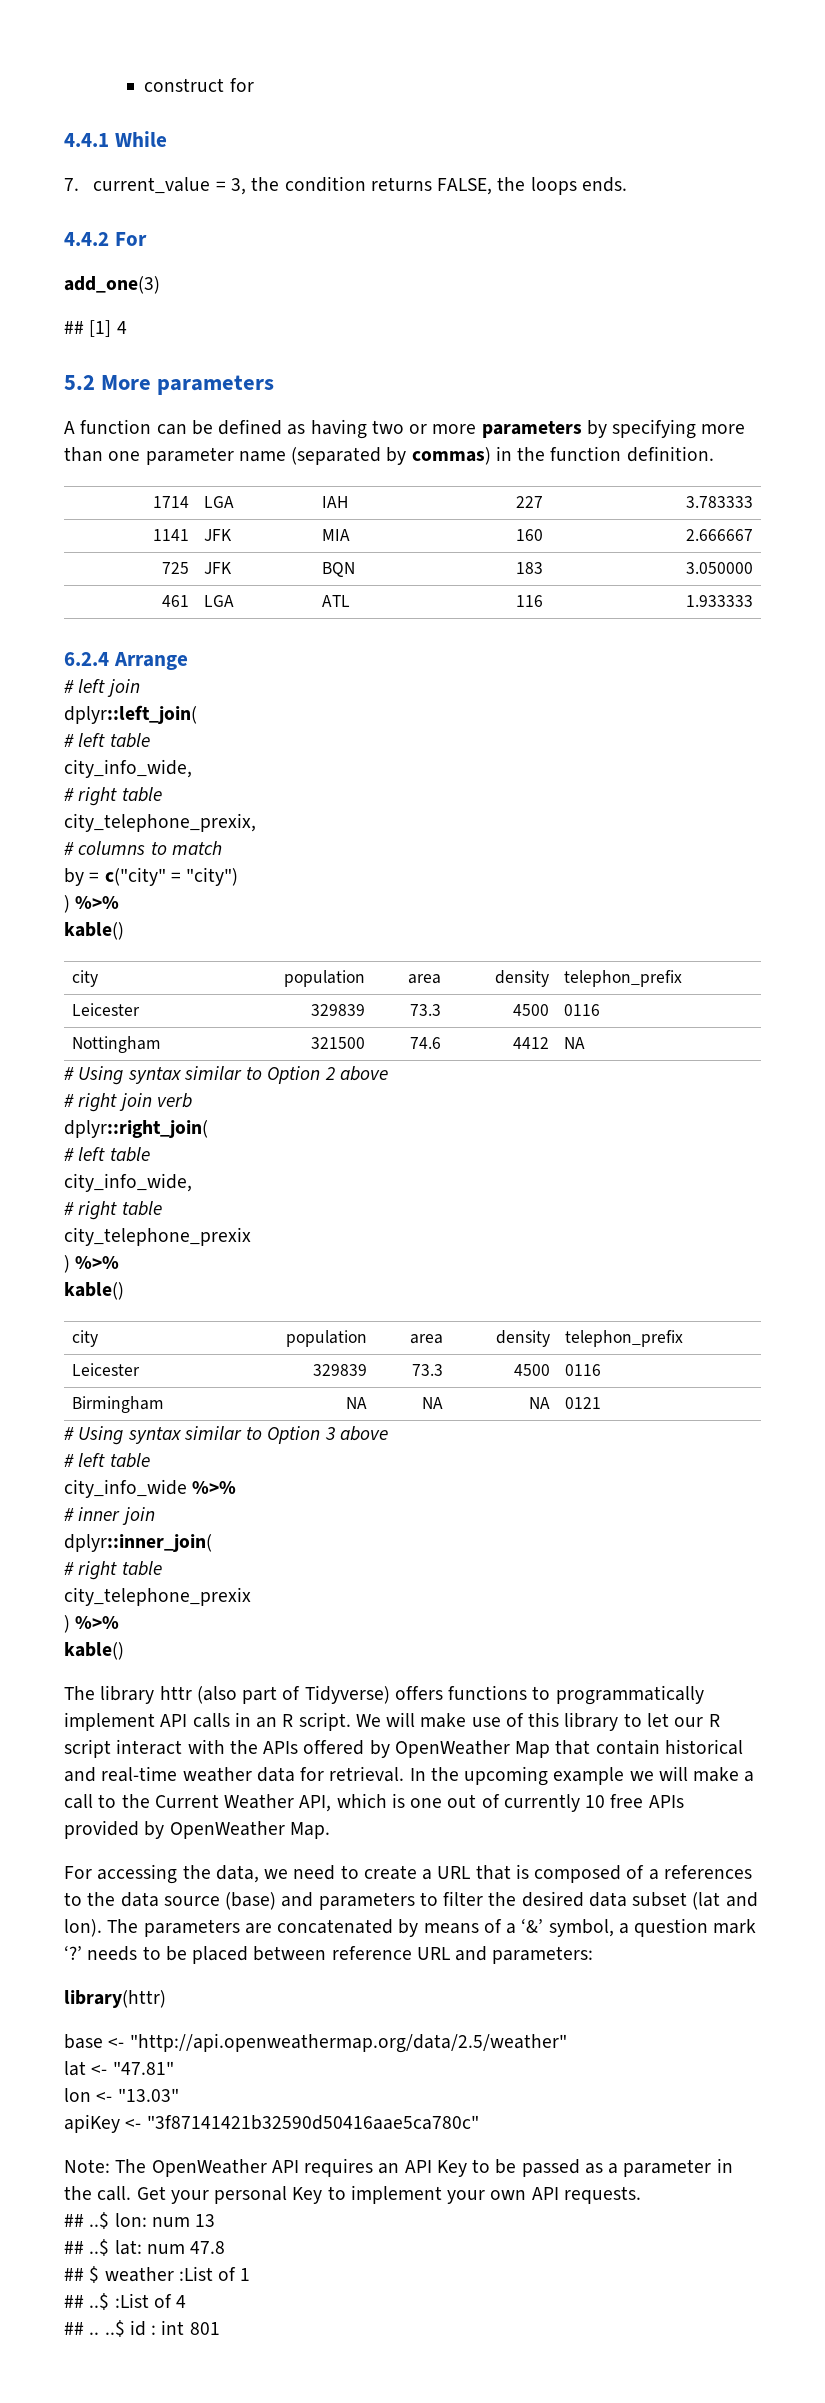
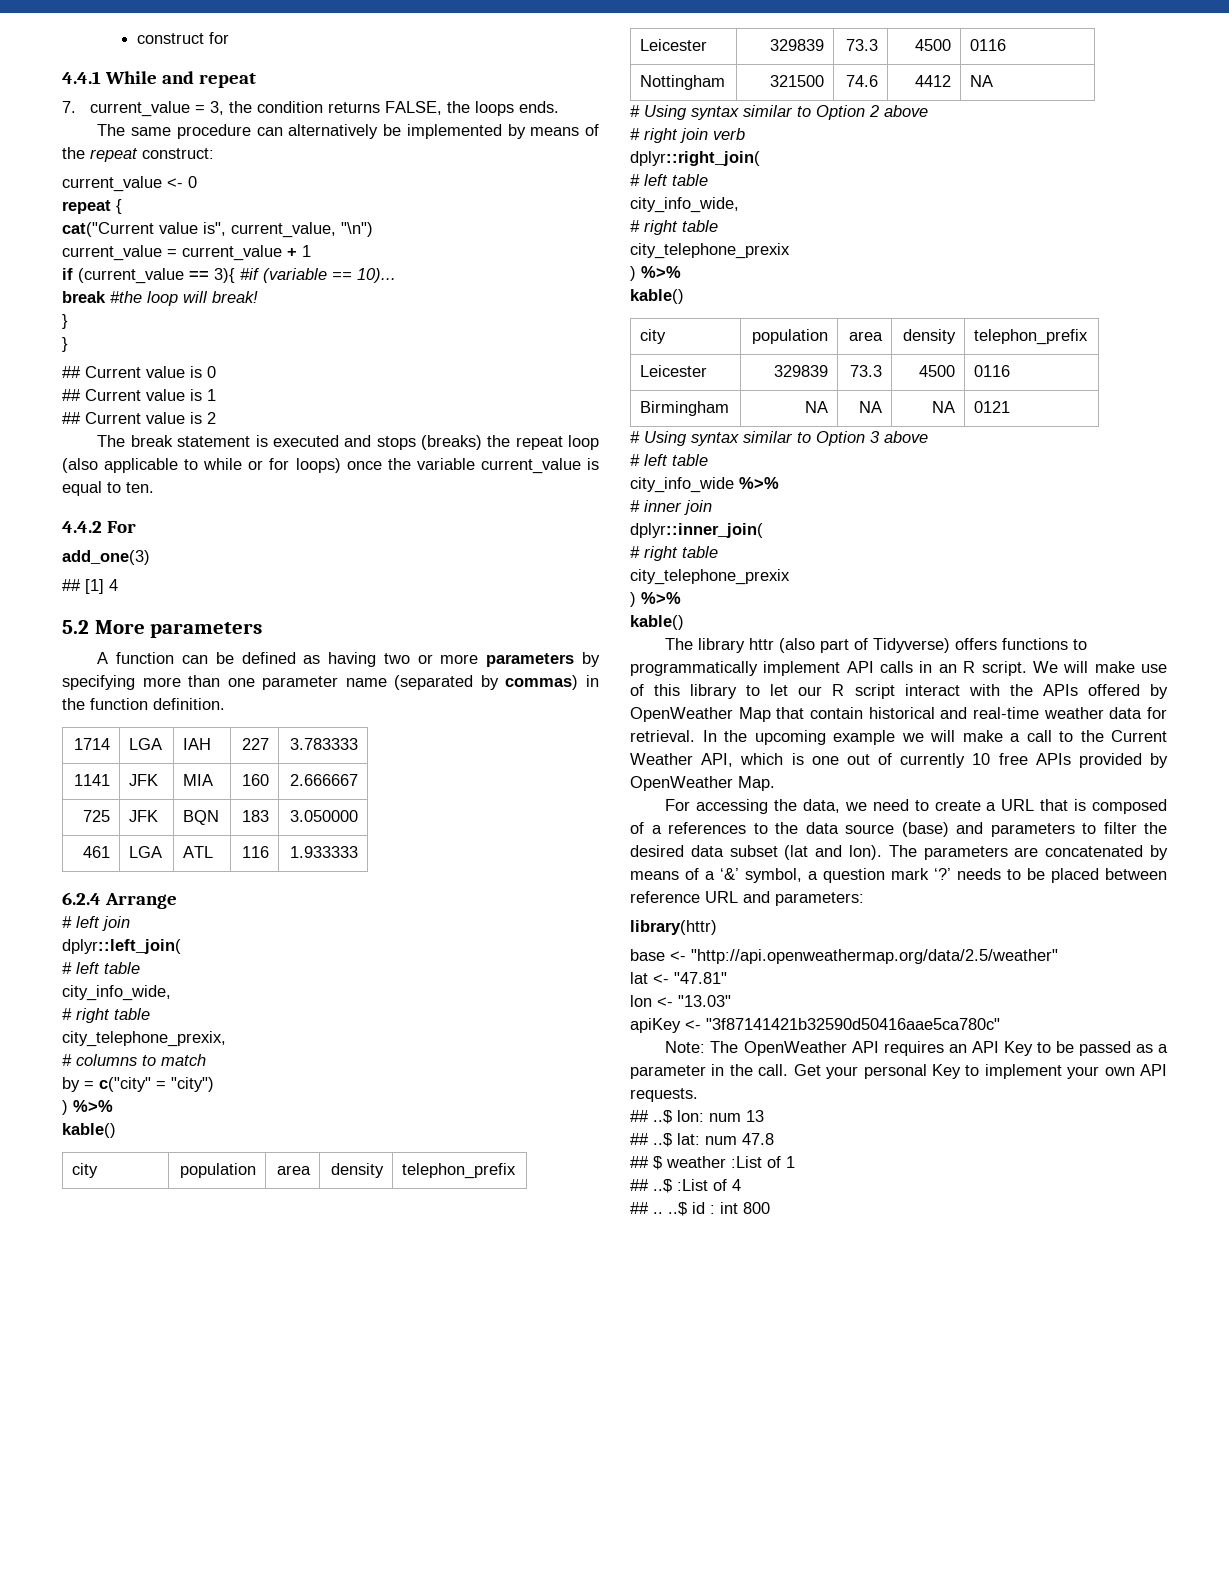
(167, 139) none -> [162,71,257,88] and repeat
(627, 184) none -> [97,124,600,139] [62,147,214,162] [62,176,197,192] [62,199,122,214] [62,222,373,238] [62,245,311,261] [62,268,396,284] [62,291,258,306] [62,314,68,329] [62,337,68,352] [62,366,216,378] [62,389,216,401] [62,412,216,424] [97,435,600,450] [62,458,599,474] [62,481,154,496] // The same procedure can alternatively be implemented by means of the repeat construct: // current_value <- 0 // repeat { // cat("Current value is", current_value, "\n") // current_value = current_value + 1 // if (current_value == 3){ #if (variable == 10)... // break #the loop will break! // } // } // ## Current value is 0 // ## Current value is 1 // ## Current value is 2 // The break statement is executed and stops (breaks) the repeat loop (also applicable to while or for loops) once the variable current_value is equal to ten.
[189,2322,220,2335] 801 -> [743,1202,770,1214] 800

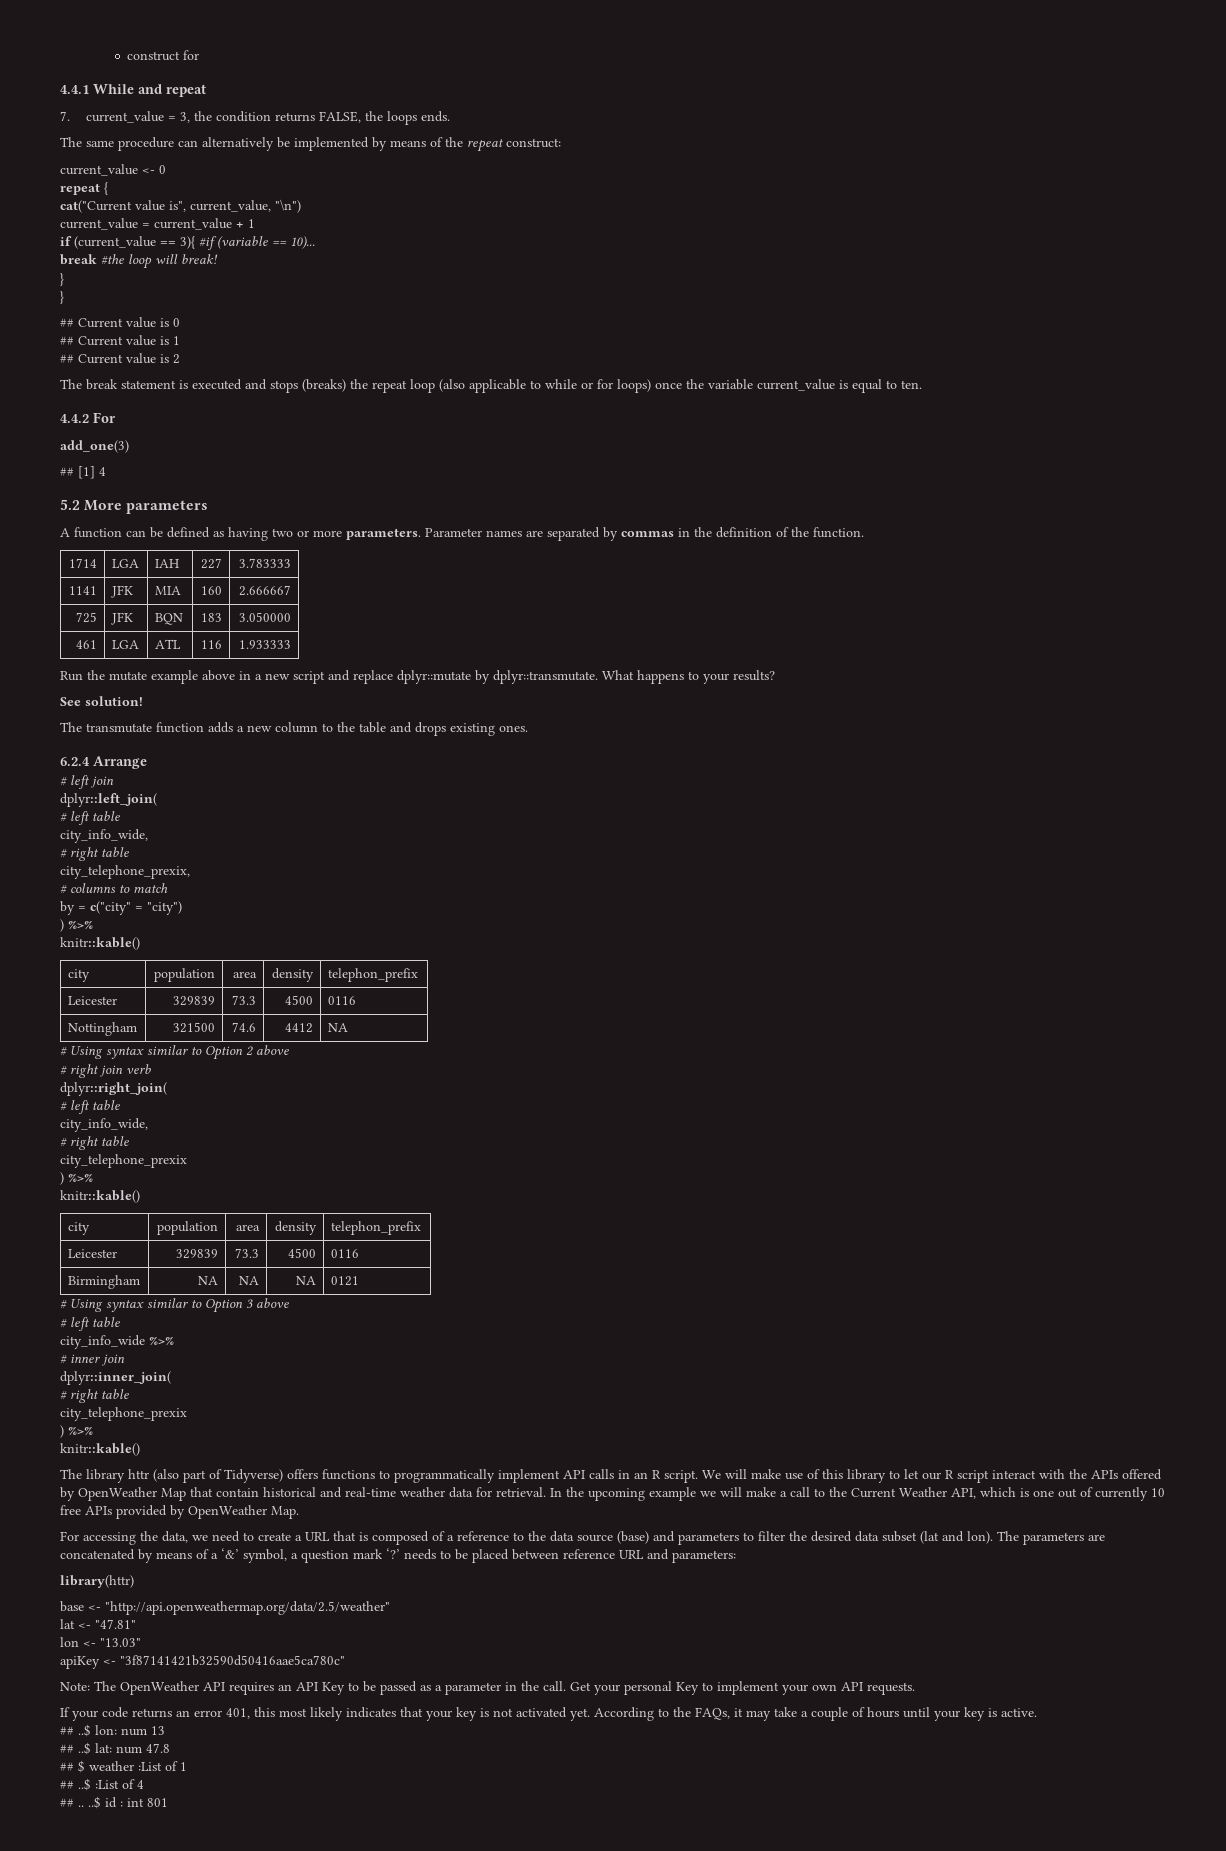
[486,652,601,667] [62,675,599,690] [62,698,225,710] parameters by specifying more than one parameter name (separated by commas) in the function definition. -> [346,527,864,541] parameters. Parameter names are separated by commas in the definition of the function.
(358, 852) none -> [60,670,775,684] [60,696,143,706] [60,722,528,736] // Run the mutate example above in a new script and replace dplyr::mutate by dplyr::transmutate. What happens to your results? // See solution! // The transmutate function adds a new column to the table and drops existing ones.
[62,1123,116,1138] kable() -> [60,937,140,950] knitr::kable()
[630,289,684,304] kable() -> [60,1190,140,1203] knitr::kable()
[630,615,684,630] kable() -> [60,1443,140,1456] knitr::kable()
[668,822,746,834] references -> [457,1531,509,1541] reference
(698, 1095) none -> [60,1707,1037,1721] // If your code returns an error 401, this most likely indicates that your key is not activated yet. According to the FAQs, it may take a couple of hours until your key is active.
[743,1202,770,1214] 800 -> [147,1798,168,1807] 801

